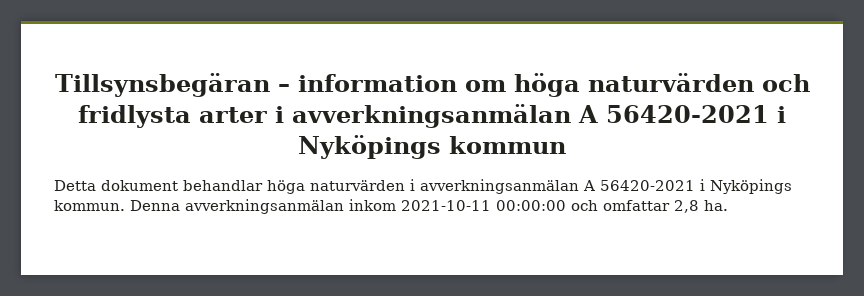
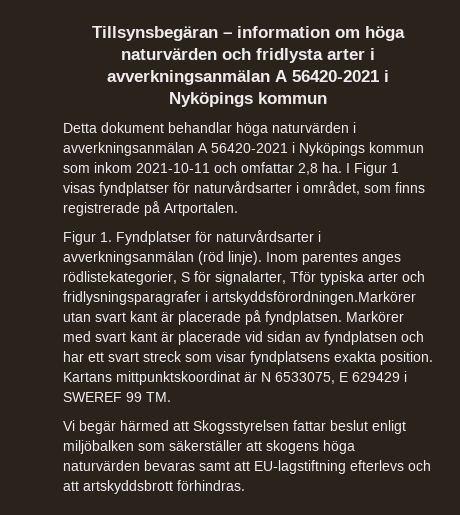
[54,199,344,214] kommun. Denna avverkningsanmälan -> [369,142,424,153] [63,165,90,173] kommun som
[496,200,566,211] 00:00:00 -> (210, 168) none
(728, 205) none -> [346,162,399,176] [63,181,425,196] [63,201,238,216] [63,230,321,245] [63,251,401,265] [63,271,425,285] [63,291,416,305] [63,310,404,325] [63,331,424,345] [63,351,433,365] [63,371,407,385] [63,392,171,402] [63,420,406,434] [63,440,355,454] [63,460,431,474] [63,480,245,494] I Figur 1 visas fyndplatser för naturvårdsarter i området, som finns registrerade på Artportalen. // Figur 1. Fyndplatser för naturvårdsarter i avverkningsanmälan (röd linje). Inom parentes anges rödlistekategorier, S för signalarter, Tför typiska arter och fridlysningsparagrafer i artskyddsförordningen.Markörer utan svart kant är placerade på fyndplatsen. Markörer med svart kant är placerade vid sidan av fyndplatsen och har ett svart streck som visar fyndplatsens exakta position. Kartans mittpunktskoordinat är N 6533075, E 629429 i SWEREF 99 TM. // Vi begär härmed att Skogsstyrelsen fattar beslut enligt miljöbalken som säkerställer att skogens höga naturvärden bevaras samt att EU-lagstiftning efterlevs och att artskyddsbrott förhindras.

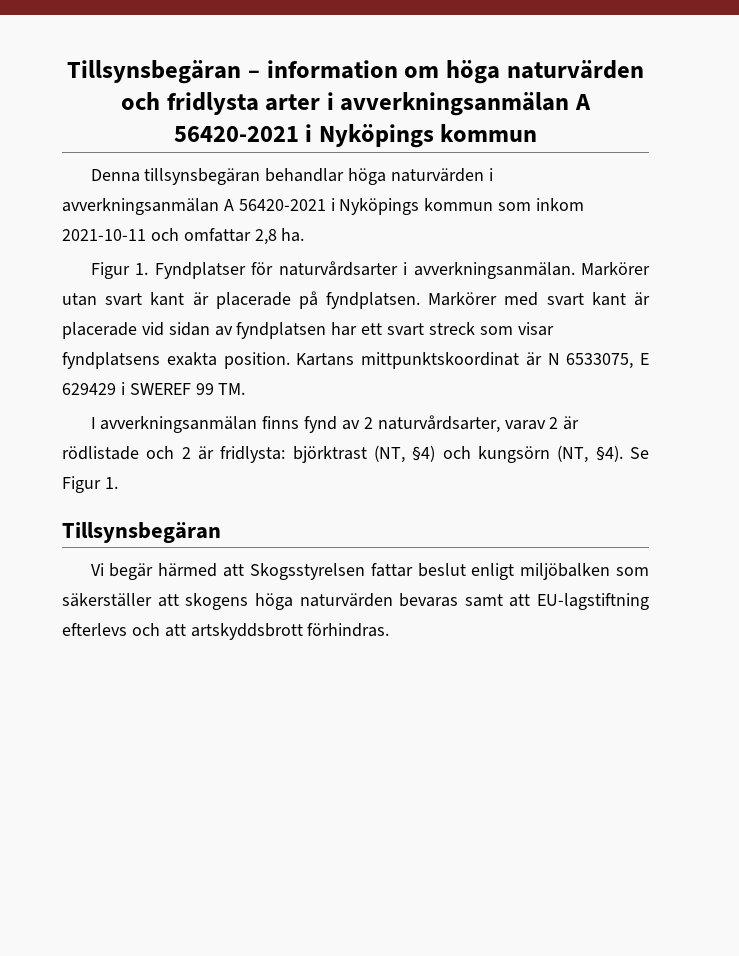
[63,122,164,133] Detta dokument -> [90,168,261,185] Denna tillsynsbegäran
[346,162,399,176] [63,181,425,196] [63,201,238,216] I Figur 1 visas fyndplatser för naturvårdsarter i området, som finns registrerade på Artportalen. -> (305, 235) none
[63,251,401,265] [63,271,425,285] [63,291,416,305] avverkningsanmälan (röd linje). Inom parentes anges rödlistekategorier, S för signalarter, Tför typiska arter och fridlysningsparagrafer i artskyddsförordningen.Markörer -> [413,262,650,279] avverkningsanmälan. Markörer
[401,331,424,342] och -> (327, 330) none
(171, 397) none -> [90,415,580,433] [62,445,649,463] [62,476,118,493] [62,522,221,543] // I avverkningsanmälan finns fynd av 2 naturvårdsarter, varav 2 är rödlistade och 2 är fridlysta: björktrast (NT, §4) och kungsörn (NT, §4). Se Figur 1. // Tillsynsbegäran

